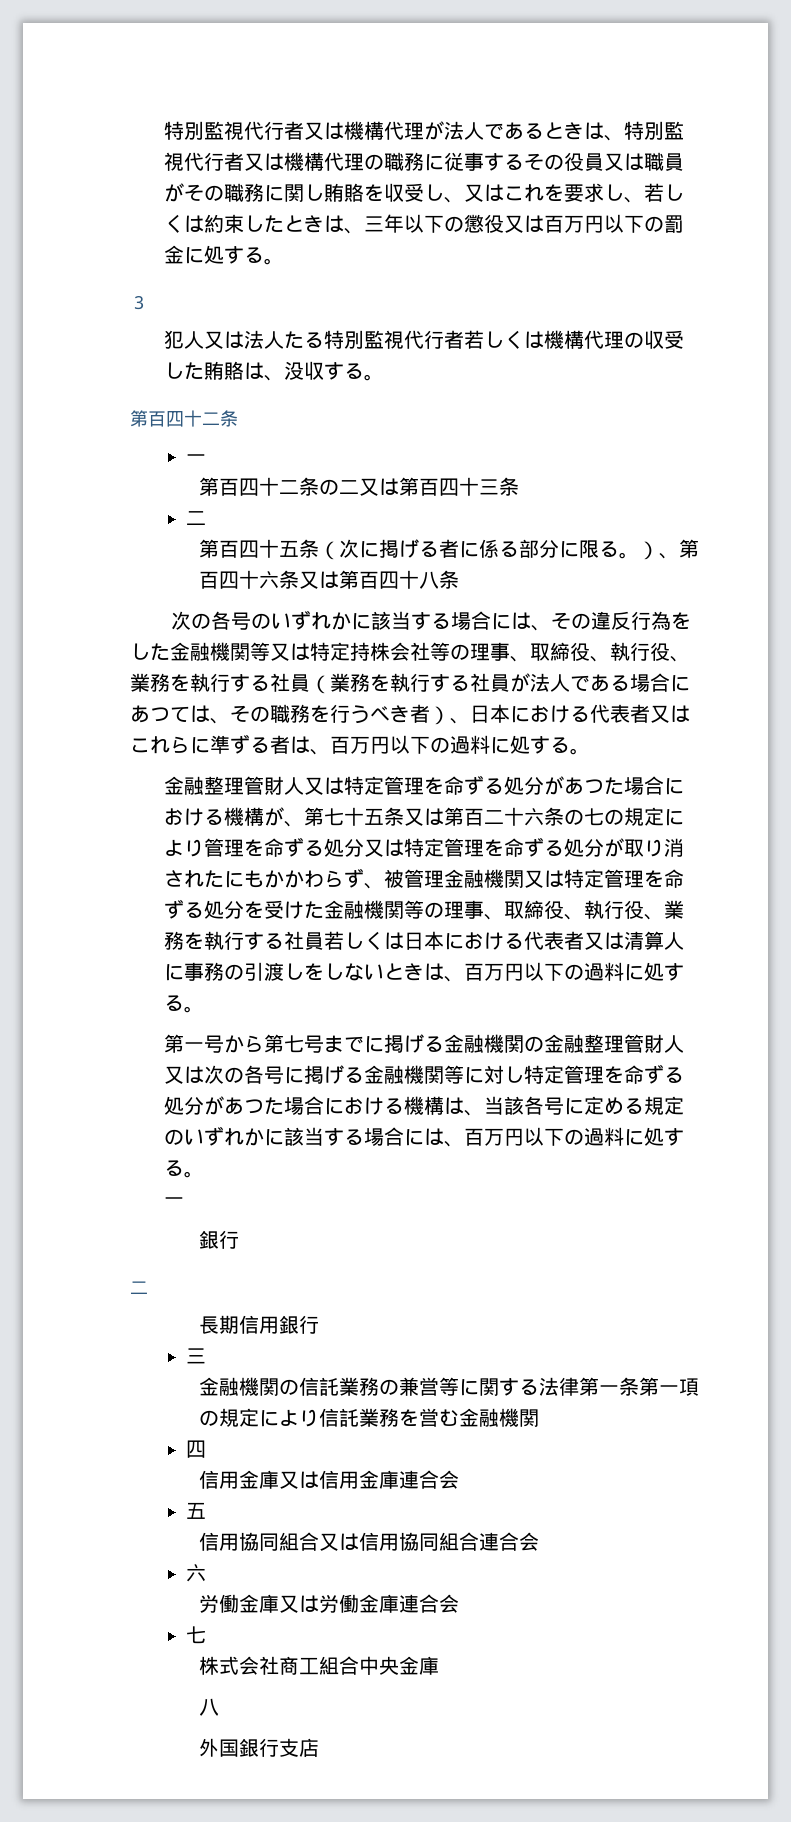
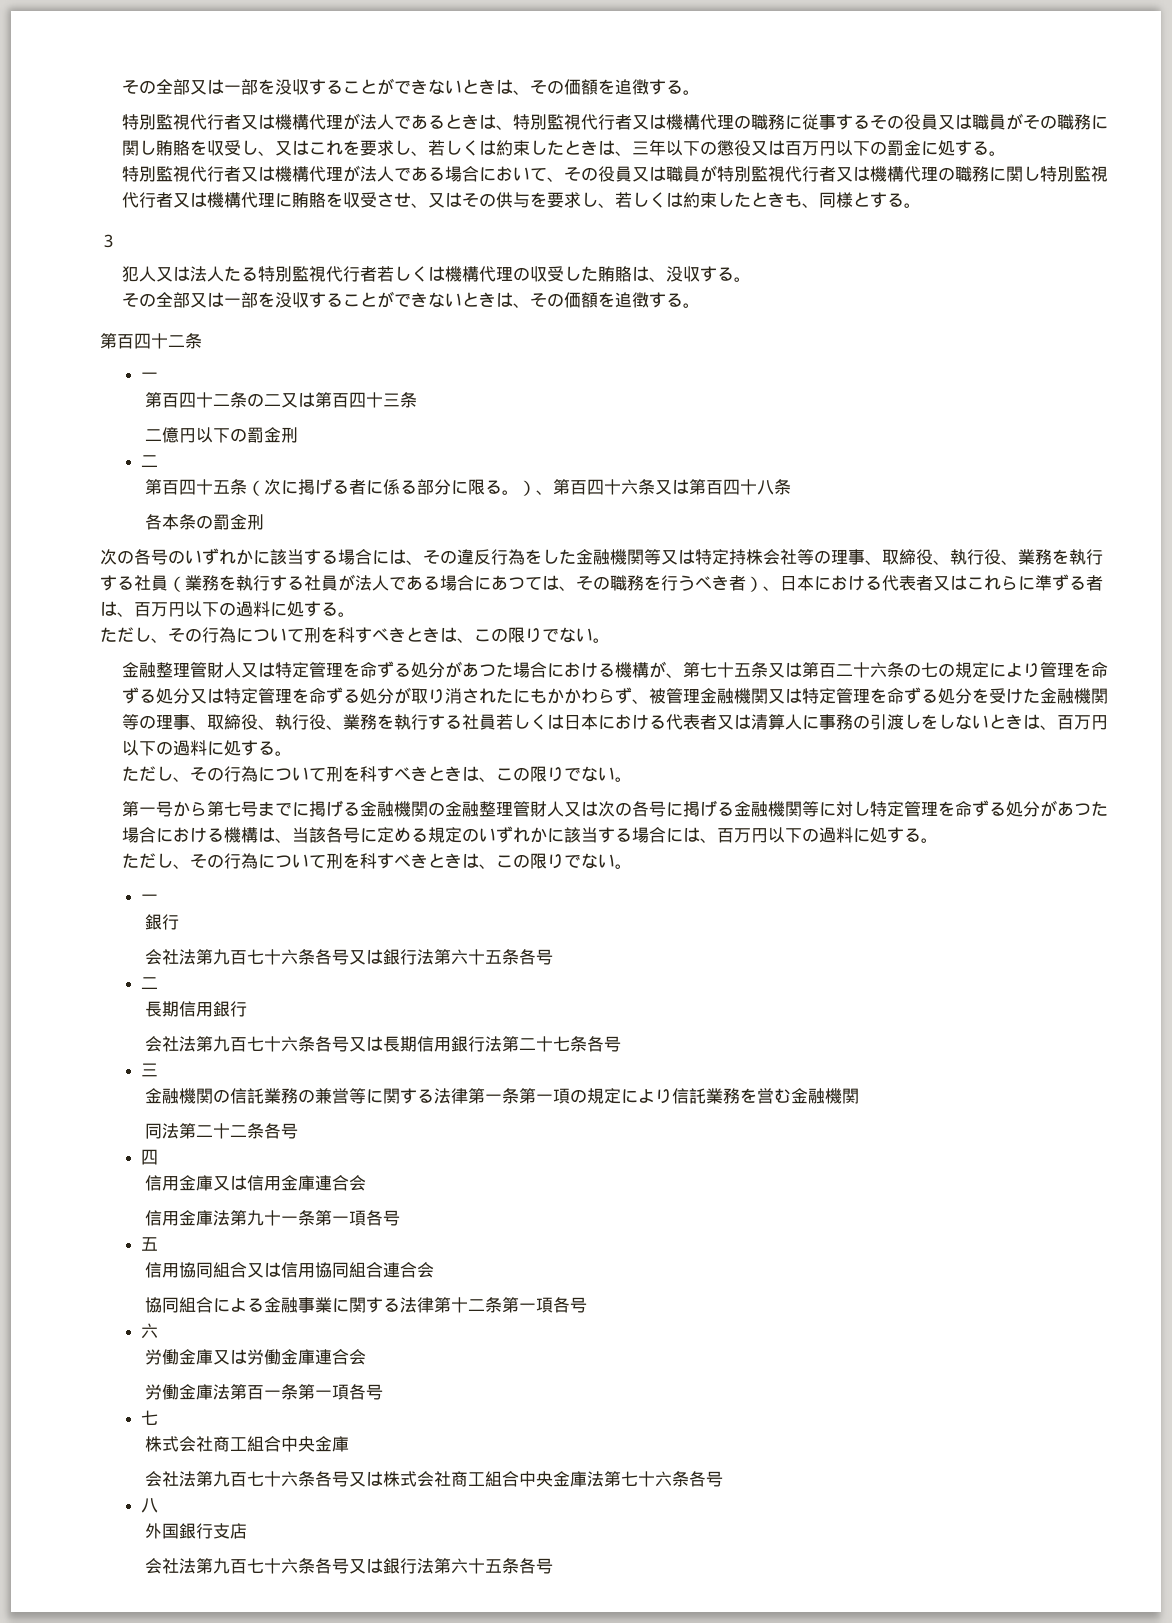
(164, 130) none -> [122,78,701,95] その全部又は一部を没収することができないときは、その価額を追徴する。 //
(285, 261) none -> [122,165,1109,182] [122,192,922,208] // 特別監視代行者又は機構代理が法人である場合において、その役員又は職員が特別監視代行者又は機構代理の職務に関し特別監視代行者又は機構代理に賄賂を収受させ、又はその供与を要求し、若しくは約束したときも、同様とする。
(385, 377) none -> [122,291,701,308] // その全部又は一部を没収することができないときは、その価額を追徴する。
(519, 486) none -> [144,427,298,443] // 二億円以下の罰金刑
(459, 579) none -> [144,514,264,530] // 各本条の罰金刑
(590, 751) none -> [100,627,610,643] // ただし、その行為について刑を科すべきときは、この限りでない。
(205, 1009) none -> [122,766,633,782] // ただし、その行為について刑を科すべきときは、この限りでない。
[164,1197,185,1206] [198,1230,239,1249] [130,1281,148,1294] [198,1315,319,1334] 一 // 銀行 // 二 // 長期信用銀行 -> [122,853,633,869] [140,894,158,902] [144,914,179,930] [144,949,553,965] [140,977,158,989] [144,1001,247,1017] [144,1036,621,1052] ただし、その行為について刑を科すべきときは、この限りでない。 // 一 // 銀行 // 会社法第九百七十六条各号又は銀行法第六十五条各号 // 二 // 長期信用銀行 // 会社法第九百七十六条各号又は長期信用銀行法第二十七条各号
(539, 1418) none -> [144,1123,298,1139] // 同法第二十二条各号
(459, 1479) none -> [144,1210,400,1226] // 信用金庫法第九十一条第一項各号
(539, 1541) none -> [144,1297,587,1313] // 協同組合による金融事業に関する法律第十二条第一項各号
(459, 1603) none -> [144,1384,383,1400] // 労働金庫法第百一条第一項各号
[198,1698,219,1716] [198,1738,319,1757] 八 // 外国銀行支店 -> [144,1471,723,1487] [140,1497,158,1513] [144,1523,247,1539] [144,1558,553,1574] 会社法第九百七十六条各号又は株式会社商工組合中央金庫法第七十六条各号 // 八 // 外国銀行支店 // 会社法第九百七十六条各号又は銀行法第六十五条各号

